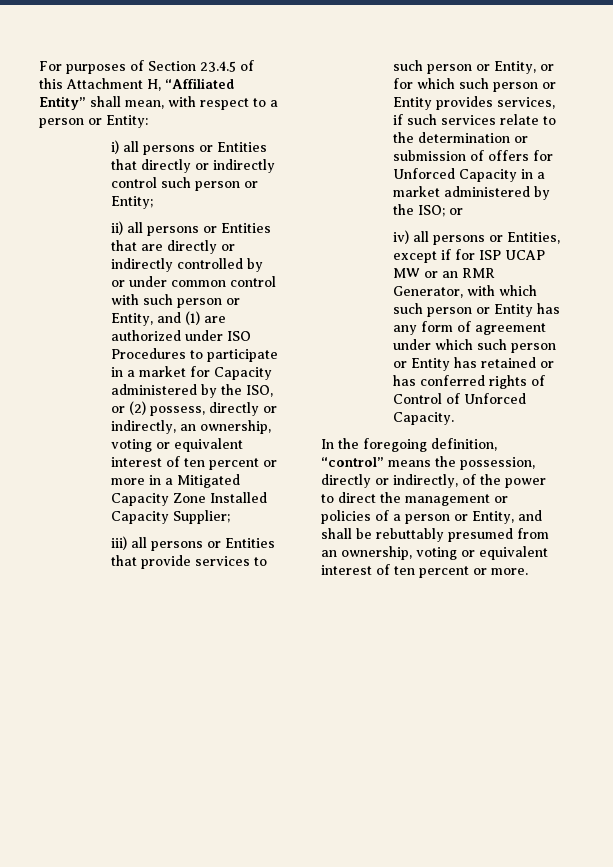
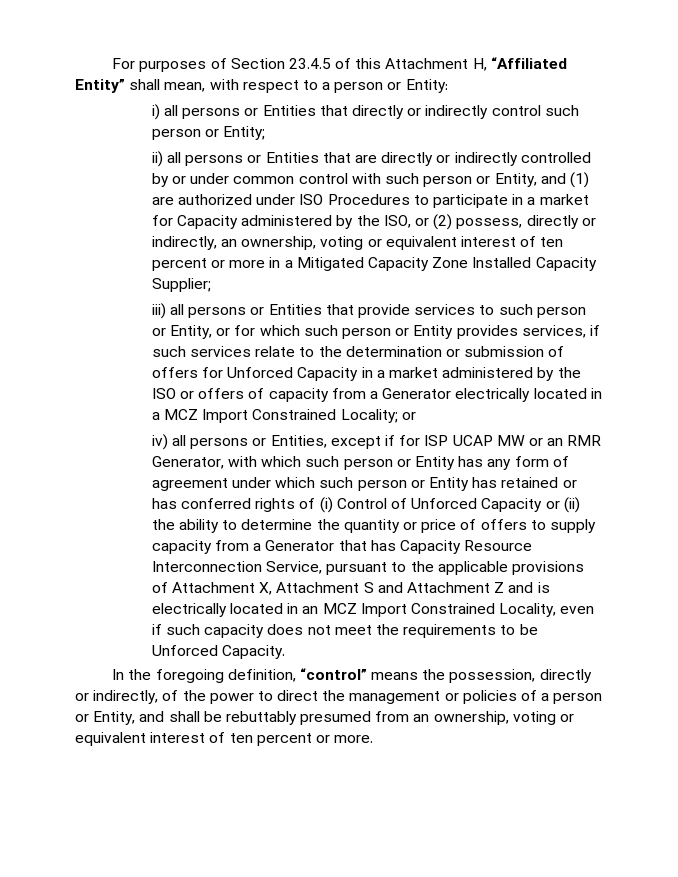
[418,205,445,217] ISO; -> [151,388,602,402] [151,409,398,423] ISO or offers of capacity from a Generator electrically located in a MCZ Import Constrained Locality;
(545, 380) none -> [319,497,333,513] (i)
(526, 398) none -> [481,497,580,513] [151,519,596,533] [151,540,533,554] [151,561,584,575] [151,582,550,595] [151,603,595,617] [151,624,538,638] [151,645,218,656] Capacity or (ii) the ability to determine the quantity or price of offers to supply capacity from a Generator that has Capacity Resource Interconnection Service, pursuant to the applicable provisions of Attachment X, Attachment S and Attachment Z and is electrically located in an MCZ Import Constrained Locality, even if such capacity does not meet the requirements to be Unforced

